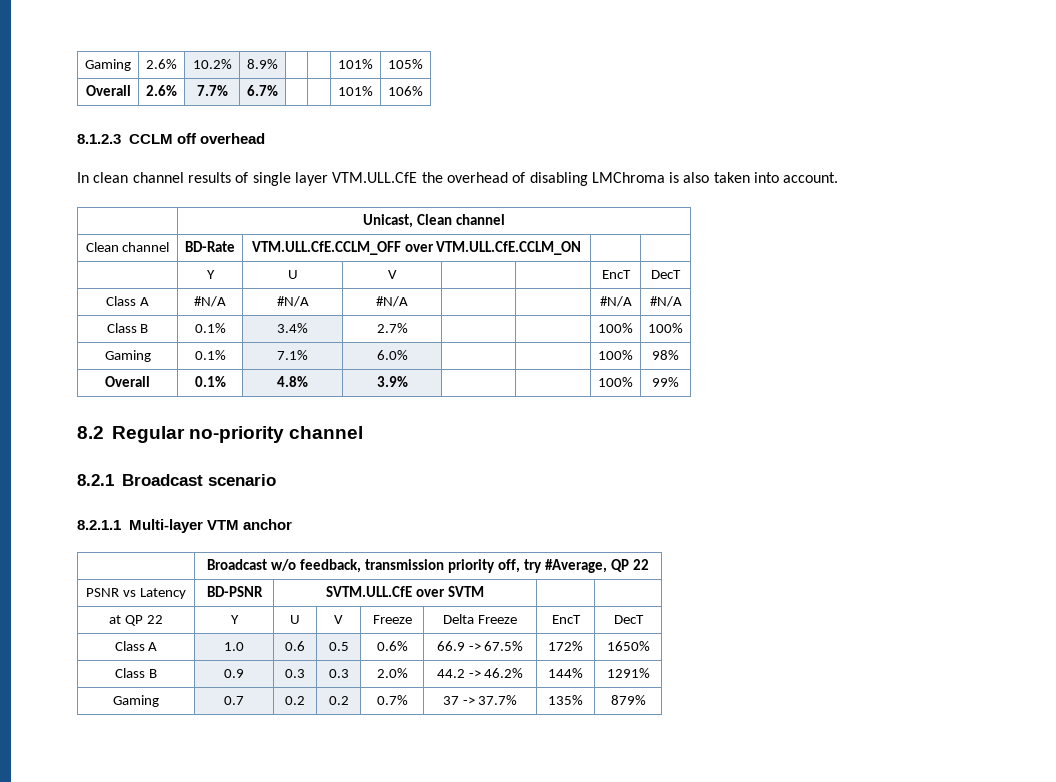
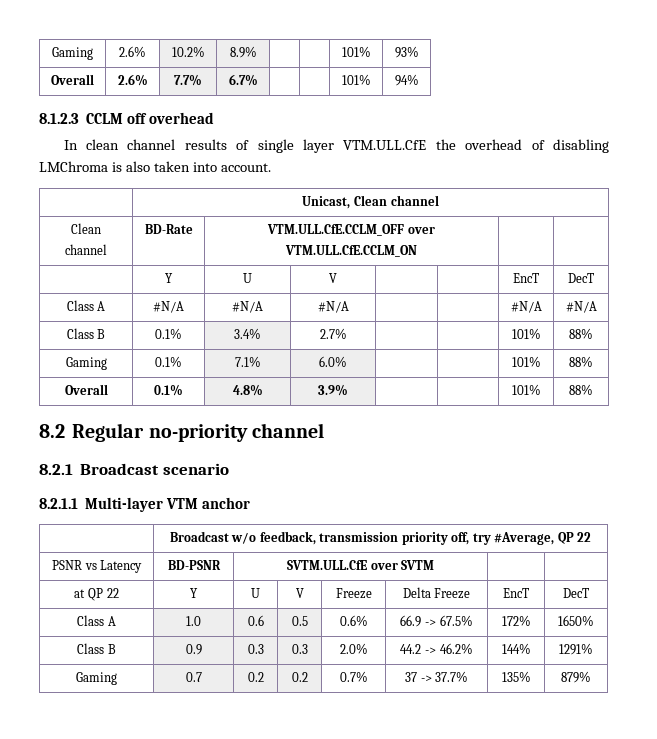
[388,59,423,69] 105% -> [394,46,419,58] 93%
[388,86,423,96] 106% -> [394,74,419,86] 94%
[598,323,633,333] [648,323,683,333] 100% | 100% -> [511,328,541,339] [569,328,593,339] 101% | 88%
[598,350,633,360] [652,350,679,360] 100% | 98% -> [511,356,541,367] [569,356,593,367] 101% | 88%
[598,377,633,387] [652,377,679,387] 100% | 99% -> [511,384,541,395] [569,384,593,395] 101% | 88%

